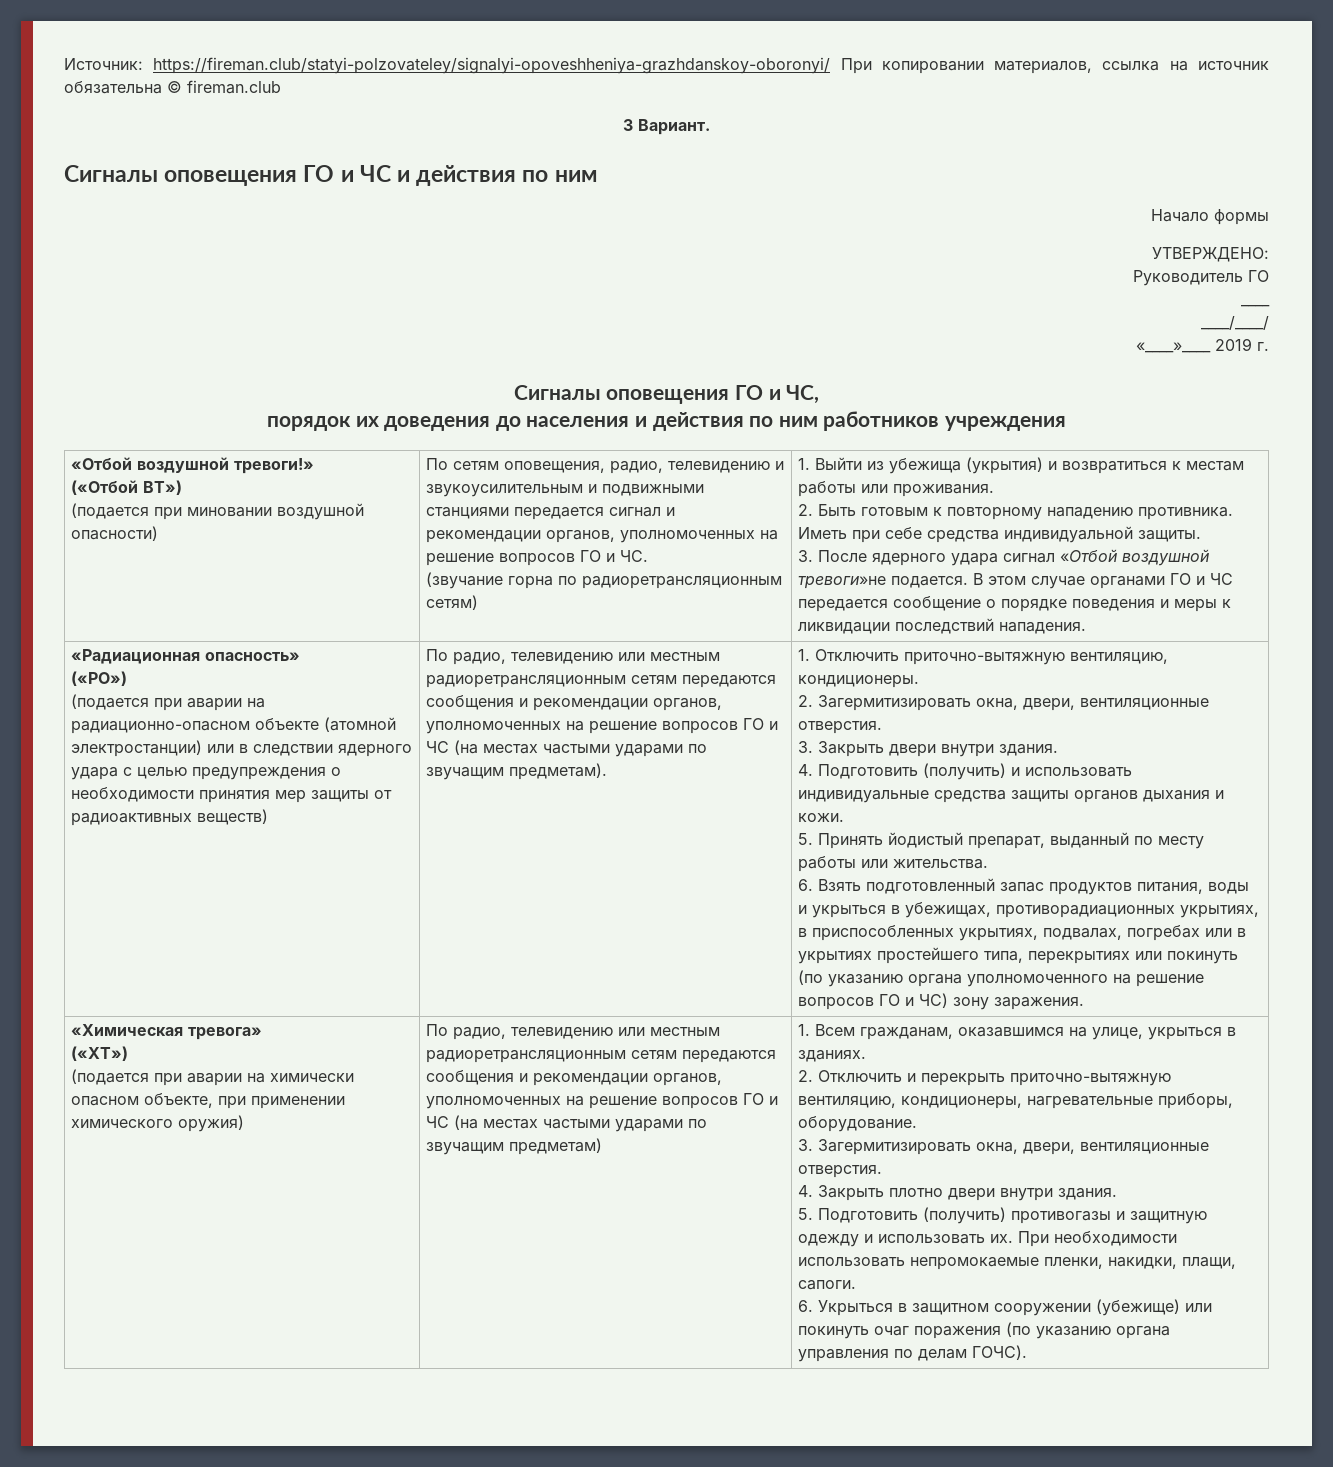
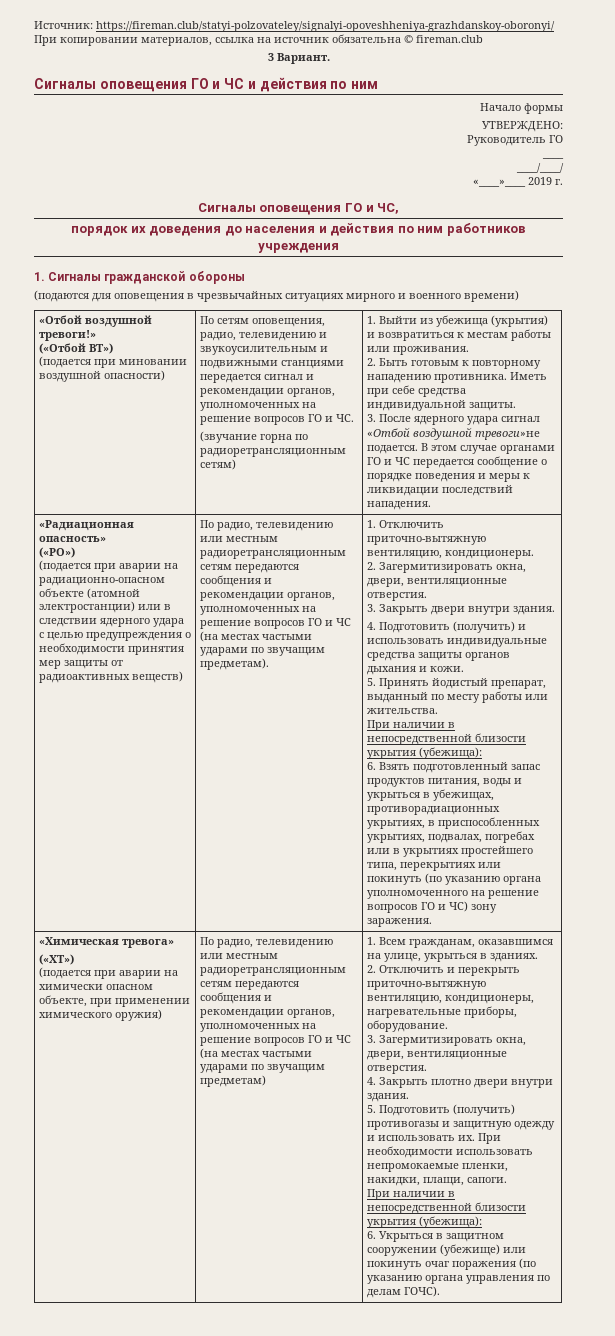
(1066, 423) none -> [34,271,245,284] [34,290,519,302] // 1. Сигналы гражданской обороны // (подаются для оповещения в чрезвычайных ситуациях мирного и военного времени)
(989, 864) none -> [366,720,455,731] [366,733,526,745] [366,747,482,759] // При наличии в непосредственной близости укрытия (убежища):
(857, 1285) none -> [366,1189,455,1200] [366,1202,526,1214] [366,1216,482,1228] // При наличии в непосредственной близости укрытия (убежища):

